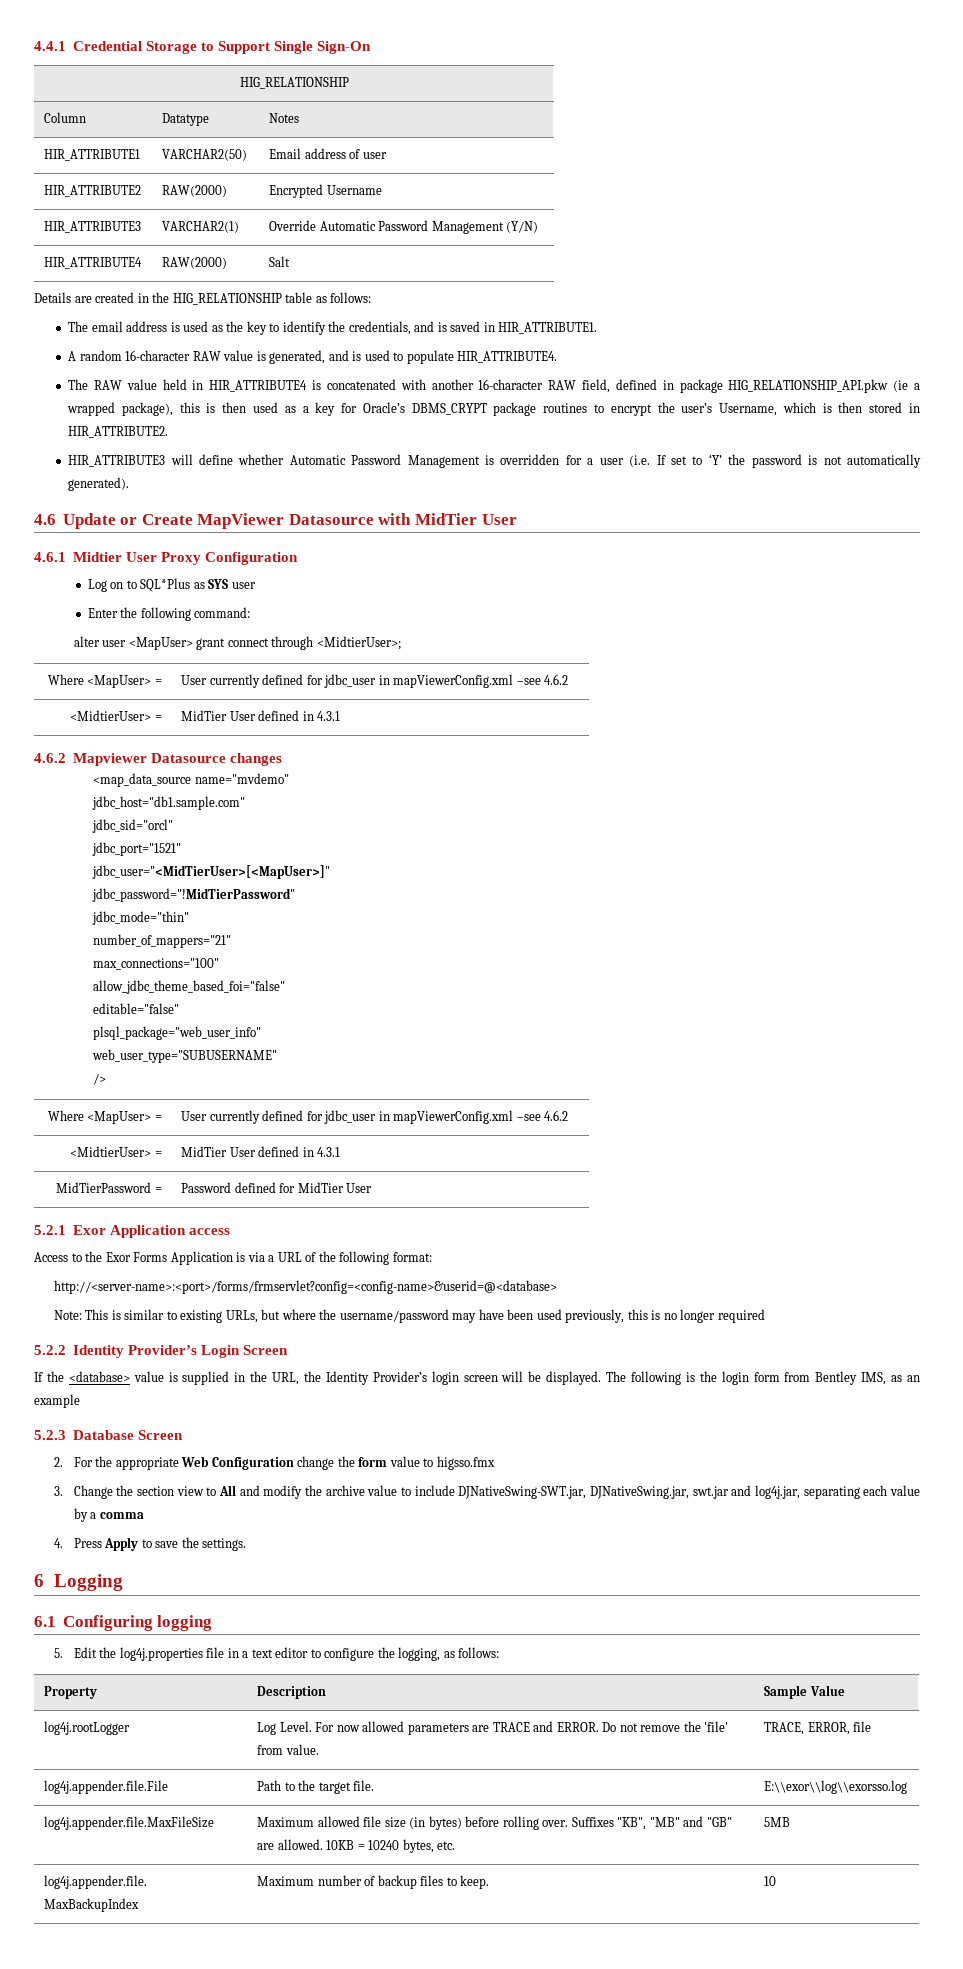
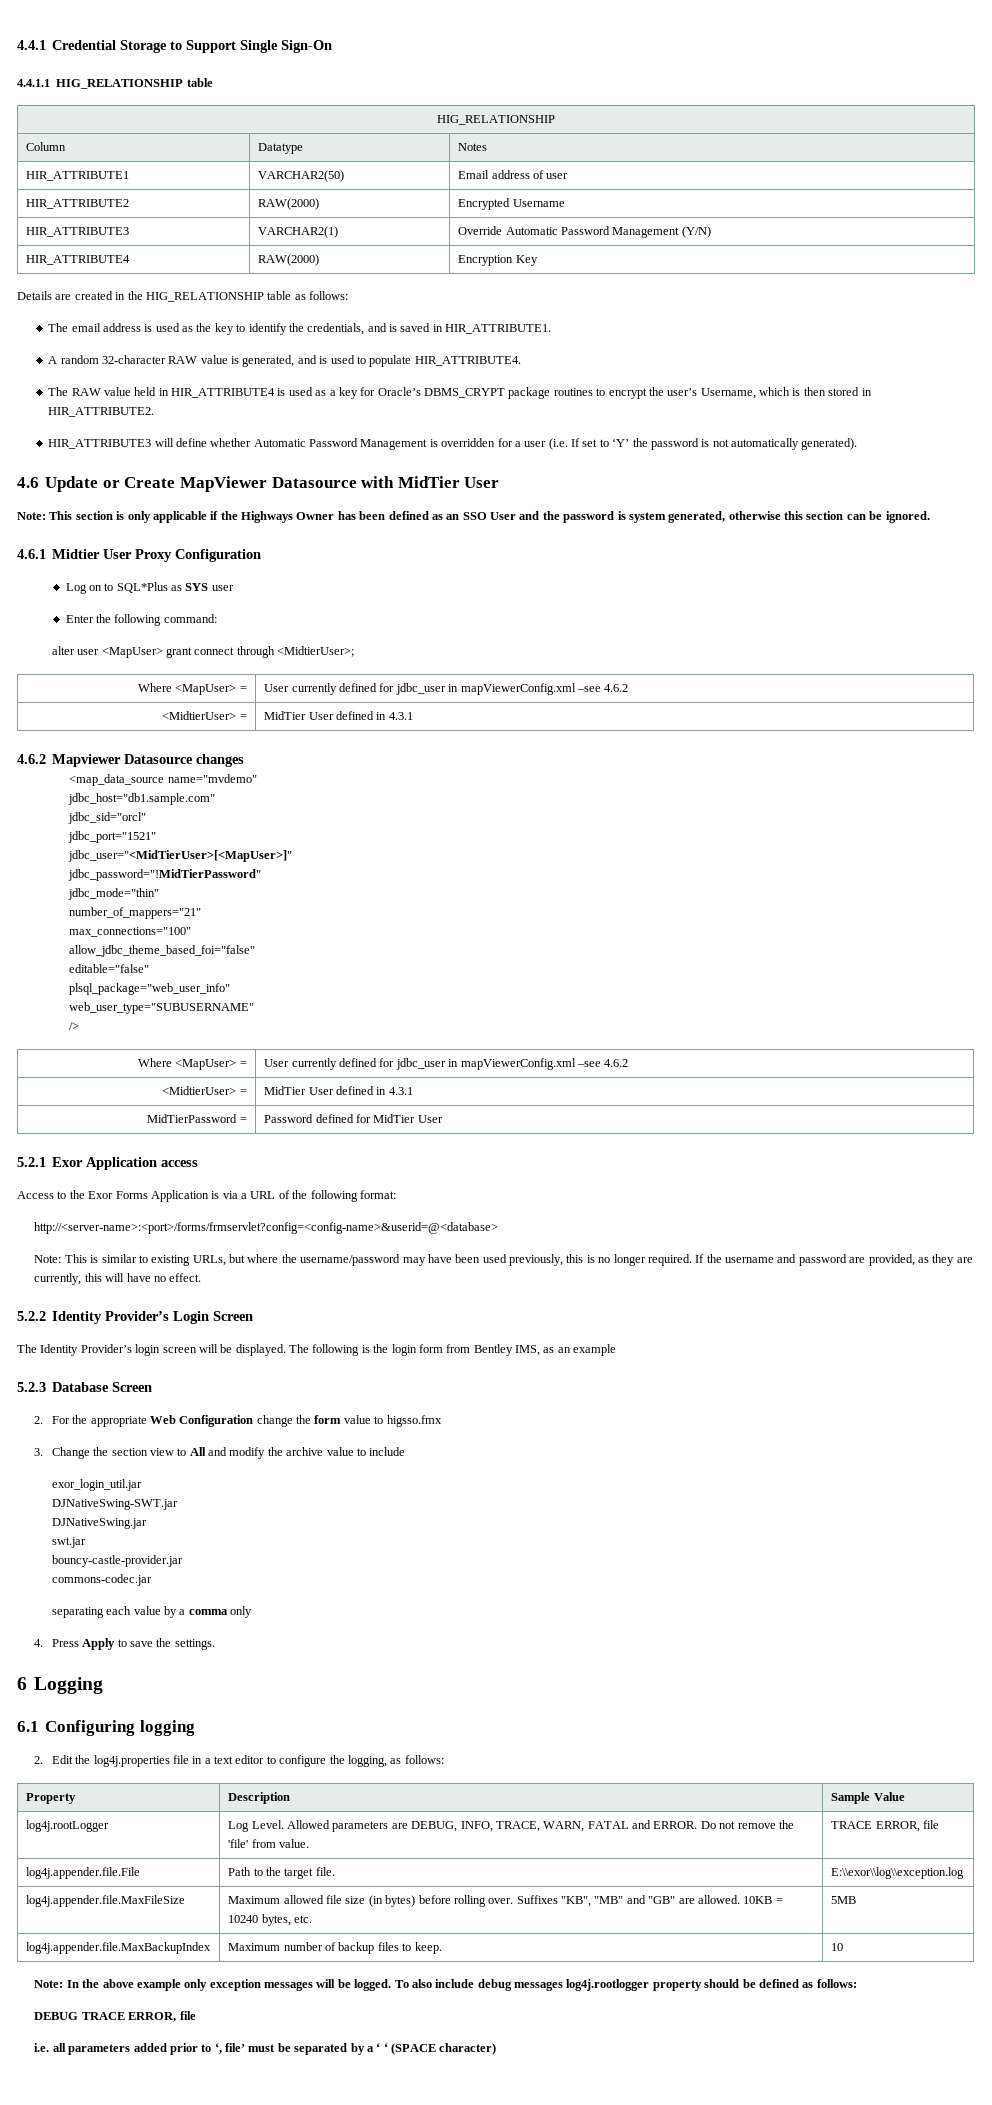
(371, 47) none -> [17,78,213,89] // 4.4.1.1 HIG_RELATIONSHIP table
[269,256,291,267] Salt -> [458,255,538,266] Encryption Key
[125,350,191,361] 16-character -> [101,355,166,364] 32-character
[326,379,921,393] [67,402,247,416] concatenated with another 16-character RAW field, defined in package HIG_RELATIONSHIP_API.pkw (ie a wrapped package), this is then -> (286, 392) none
(517, 519) none -> [17,511,930,523] // Note: This section is only applicable if the Highways Owner has been defined as an SSO User and the password is system generated, otherwise this section can be ignored.
[717,1309,765,1323] required -> [647,1254,973,1266] [34,1273,202,1285] required. If the username and password are provided, as they are currently, this will have no effect.
[34,1371,321,1385] If the <database> value is supplied in the URL, the -> [17,1344,37,1353] The
[458,1486,689,1499] DJNativeSwing-SWT.jar, DJNativeSwing.jar, -> [51,1479,142,1491] [51,1499,178,1510] [51,1518,147,1529] // exor_login_util.jar // DJNativeSwing-SWT.jar // DJNativeSwing.jar //
[731,1485,800,1499] and log4j.jar, -> [51,1555,183,1567] [51,1574,152,1586] // bouncy-castle-provider.jar // commons-codec.jar //
(144, 1515) none -> [230,1606,253,1618] only
[53,1648,63,1658] 5. -> [34,1756,44,1764] 2.
[315,1721,530,1735] For now allowed parameters are TRACE -> [287,1820,629,1832] Allowed parameters are DEBUG, INFO, TRACE, WARN, FATAL
[764,1722,805,1735] TRACE, -> [831,1821,873,1829] TRACE
[764,1780,908,1794] E:\\exor\\log\\exorsso.log -> [831,1867,965,1879] E:\\exor\\log\\exception.log
(777, 1881) none -> [34,1979,857,1991] [34,2011,196,2022] [34,2043,497,2055] // Note: In the above example only exception messages will be logged. To also include debug messages log4j.rootlogger property should be defined as follows: // DEBUG TRACE ERROR, file // i.e. all parameters added prior to ‘, file’ must be separated by a ‘ ‘ (SPACE character)

